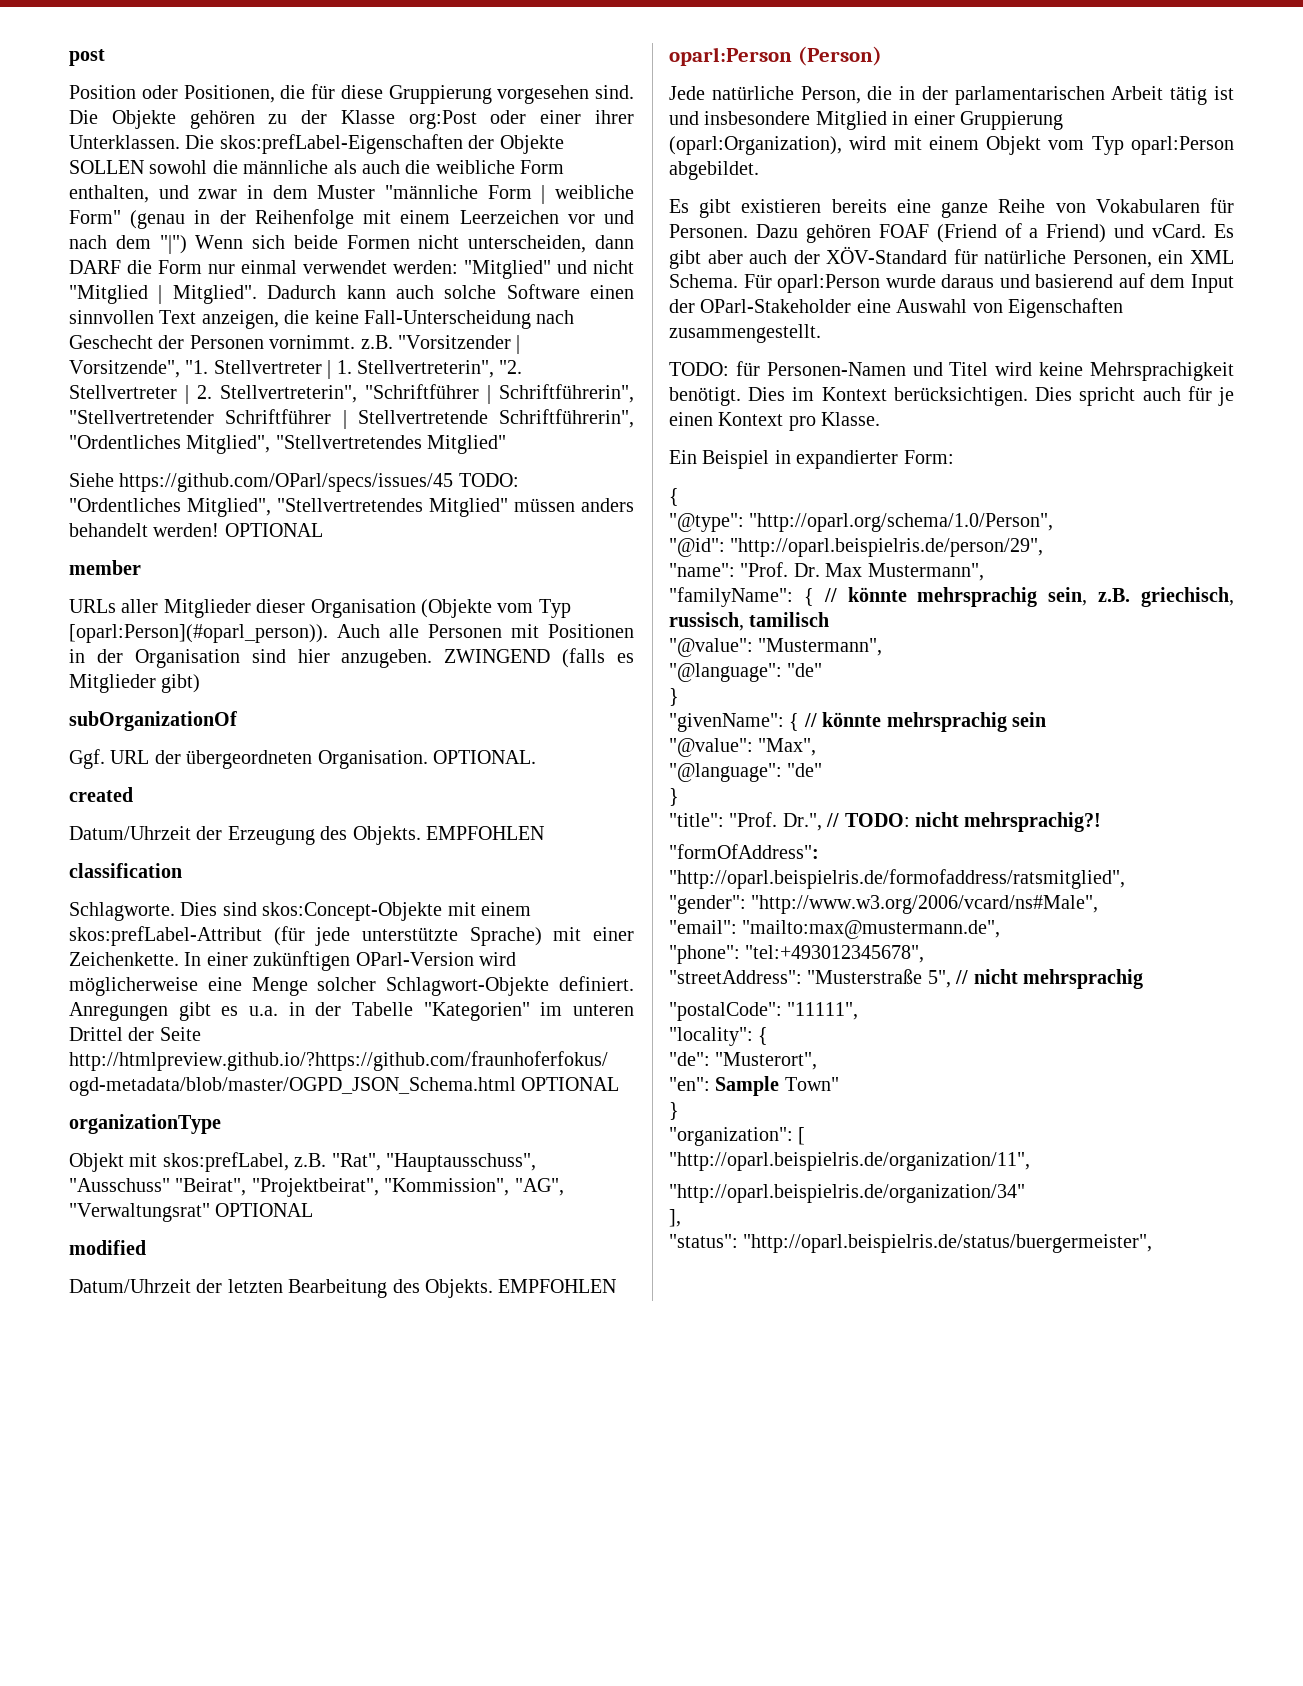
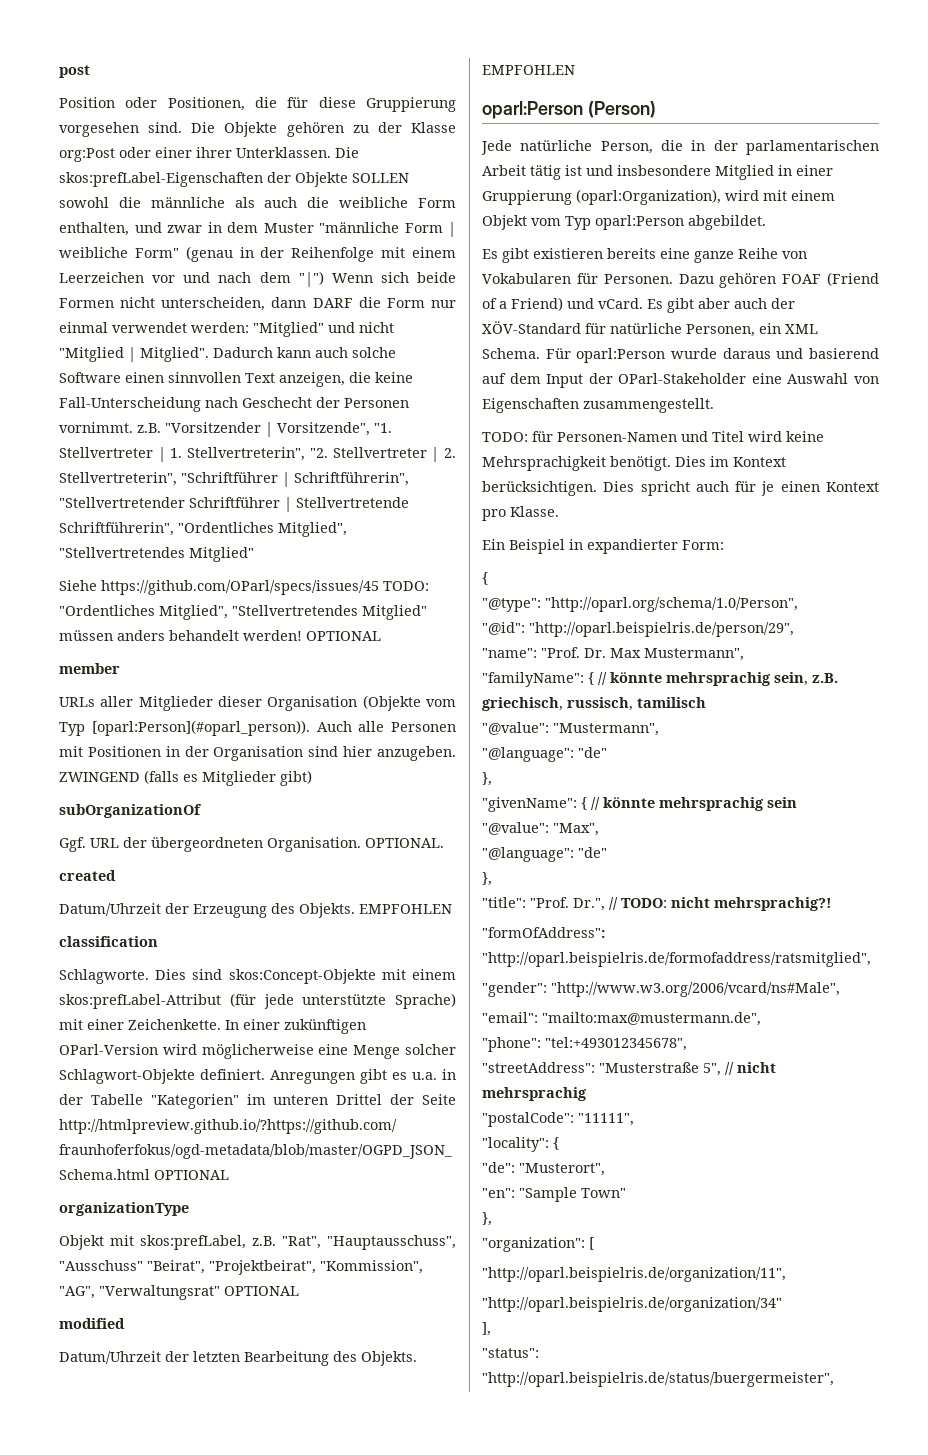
[669,688,679,706] } -> [482,772,492,786] },
[669,788,679,806] } -> [482,872,492,886] },
[715,1076,780,1096] Sample -> [519,1187,577,1202] "Sample
[669,1102,679,1120] } -> [482,1212,492,1226] },

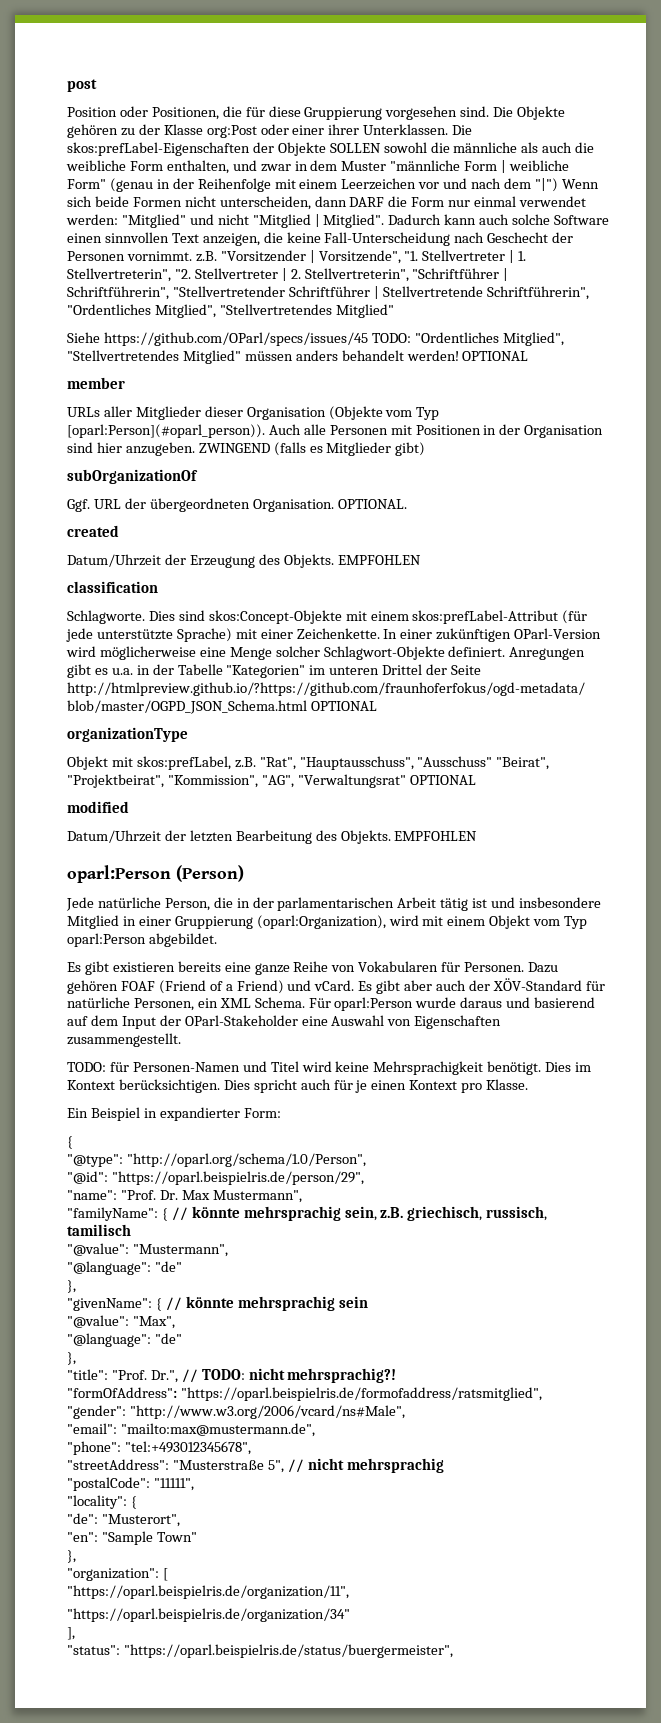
[529,622,794,637] "http://oparl.beispielris.de/person/29", -> [111,1171,364,1185] "https://oparl.beispielris.de/person/29",
[482,952,871,967] "http://oparl.beispielris.de/formofaddress/ratsmitglied", -> [180,1387,542,1401] "https://oparl.beispielris.de/formofaddress/ratsmitglied",
[482,1267,786,1282] [482,1297,782,1312] "http://oparl.beispielris.de/organization/11", // "http://oparl.beispielris.de/organization/34" -> [67,1585,349,1599] [67,1608,350,1622] "https://oparl.beispielris.de/organization/11", // "https://oparl.beispielris.de/organization/34"
[482,1372,834,1387] "http://oparl.beispielris.de/status/buergermeister", -> [123,1644,453,1658] "https://oparl.beispielris.de/status/buergermeister",

